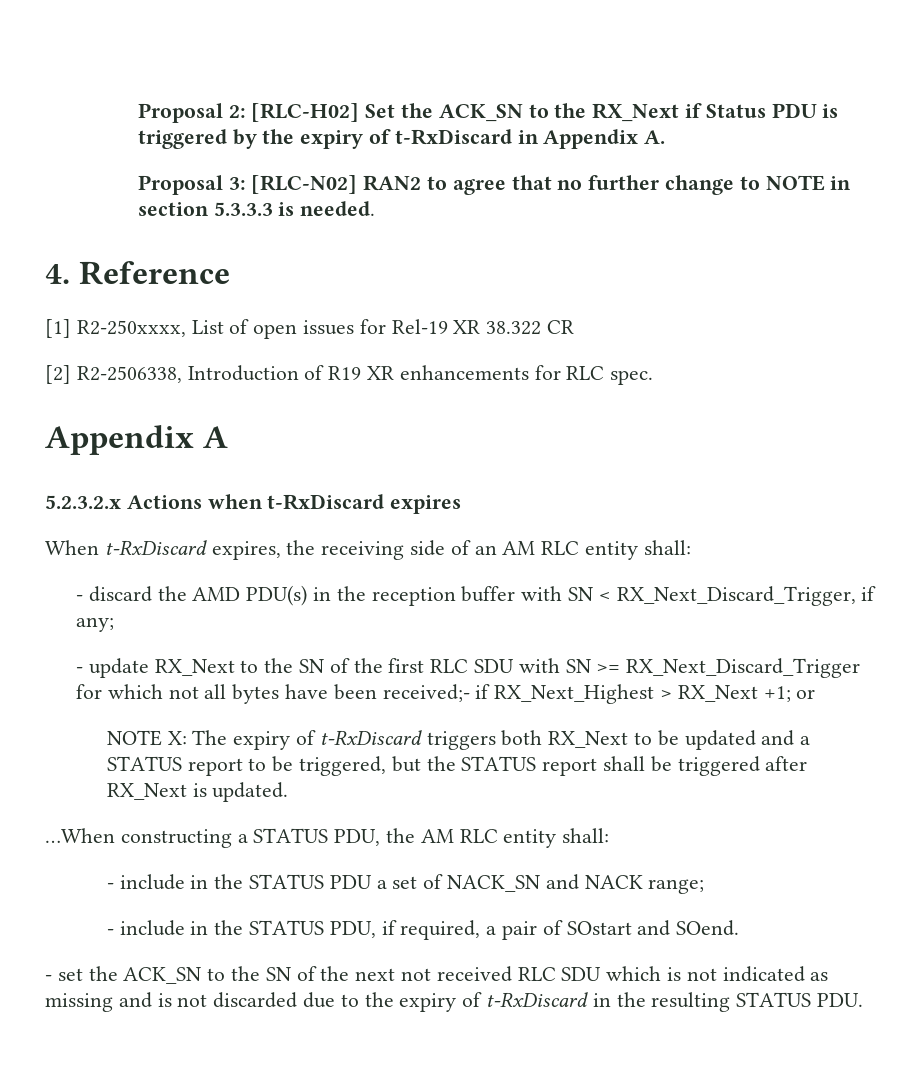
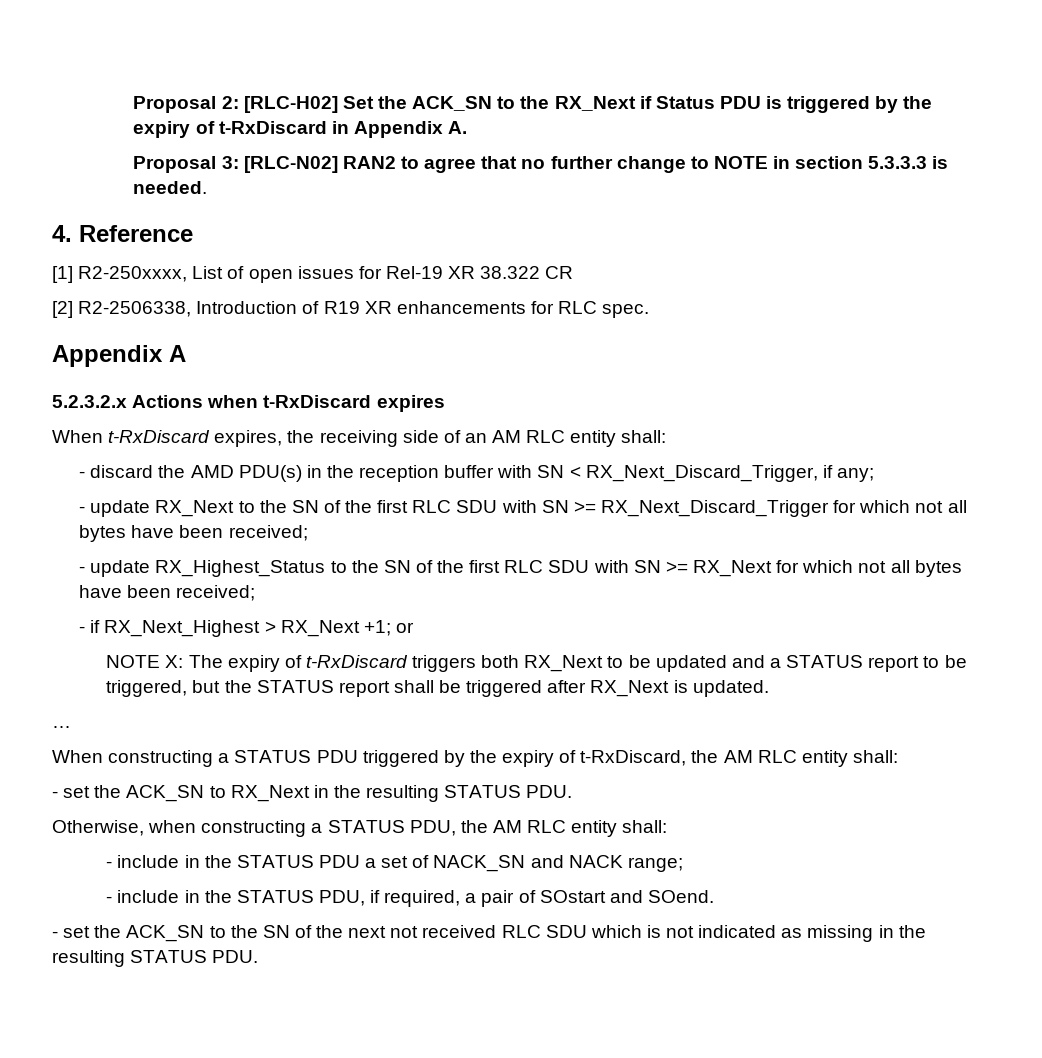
[382,684,470,702] received;- -> [228,525,308,541] [79,560,962,577] [79,585,256,601] [79,626,86,633] received; // - update RX_Highest_Status to the SN of the first RLC SDU with SN >= RX_Next for which not all bytes have been received; // -
[45,828,115,843] …When -> [52,726,71,728] [52,750,898,767] [52,785,573,802] [52,820,197,836] … // When constructing a STATUS PDU triggered by the expiry of t-RxDiscard, the AM RLC entity shall: // - set the ACK_SN to RX_Next in the resulting STATUS PDU. // Otherwise, when
[118,992,589,1012] and is not discarded due to the expiry of t-RxDiscard -> (874, 933) none

